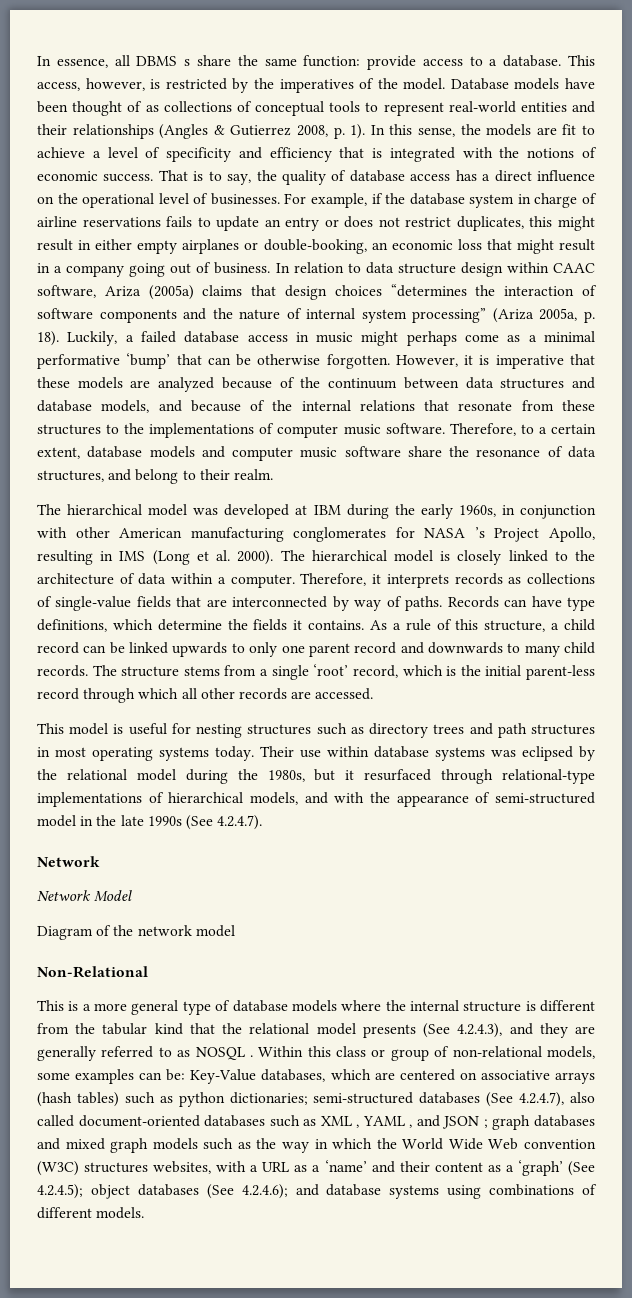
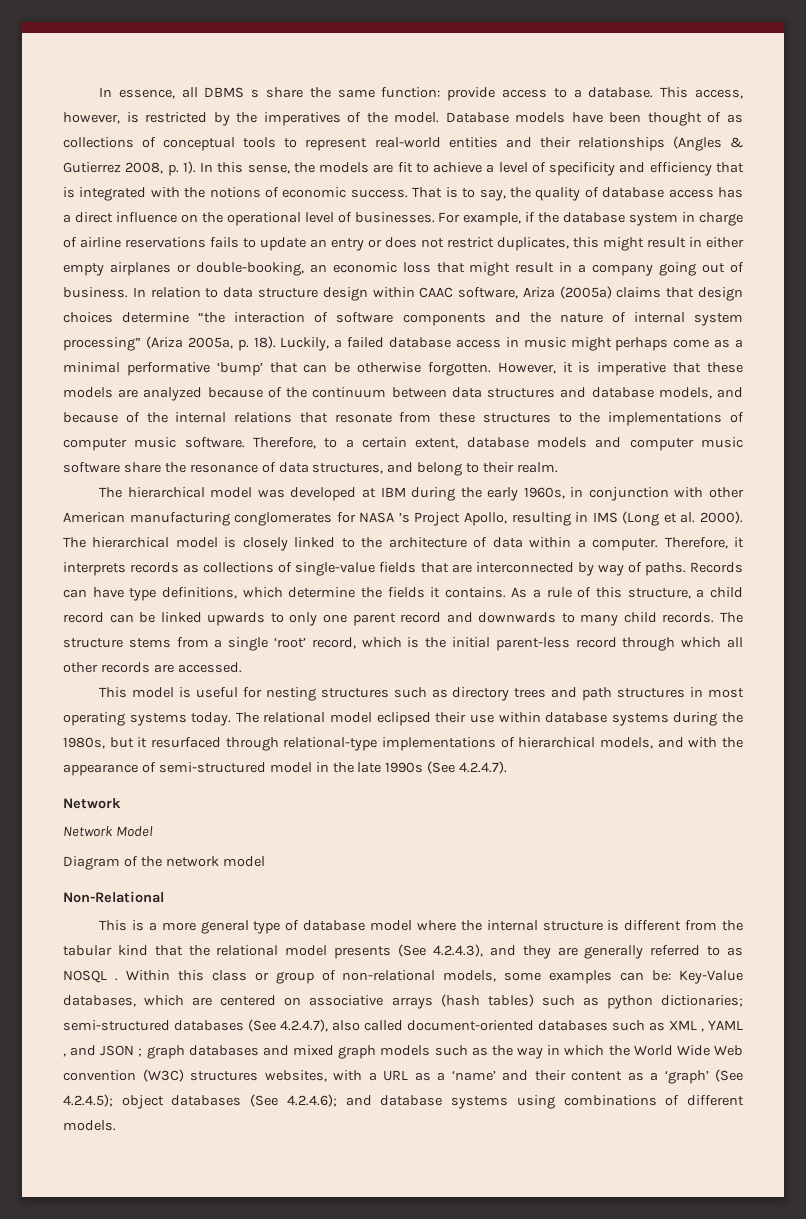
[390,284,496,297] “determines the -> [122,312,226,323] determine “the
[260,746,595,761] [37,769,176,781] Their use within database systems was eclipsed by the relational model -> [235,712,669,726] The relational model eclipsed their use within database systems
[291,1000,337,1012] models -> [370,920,413,931] model

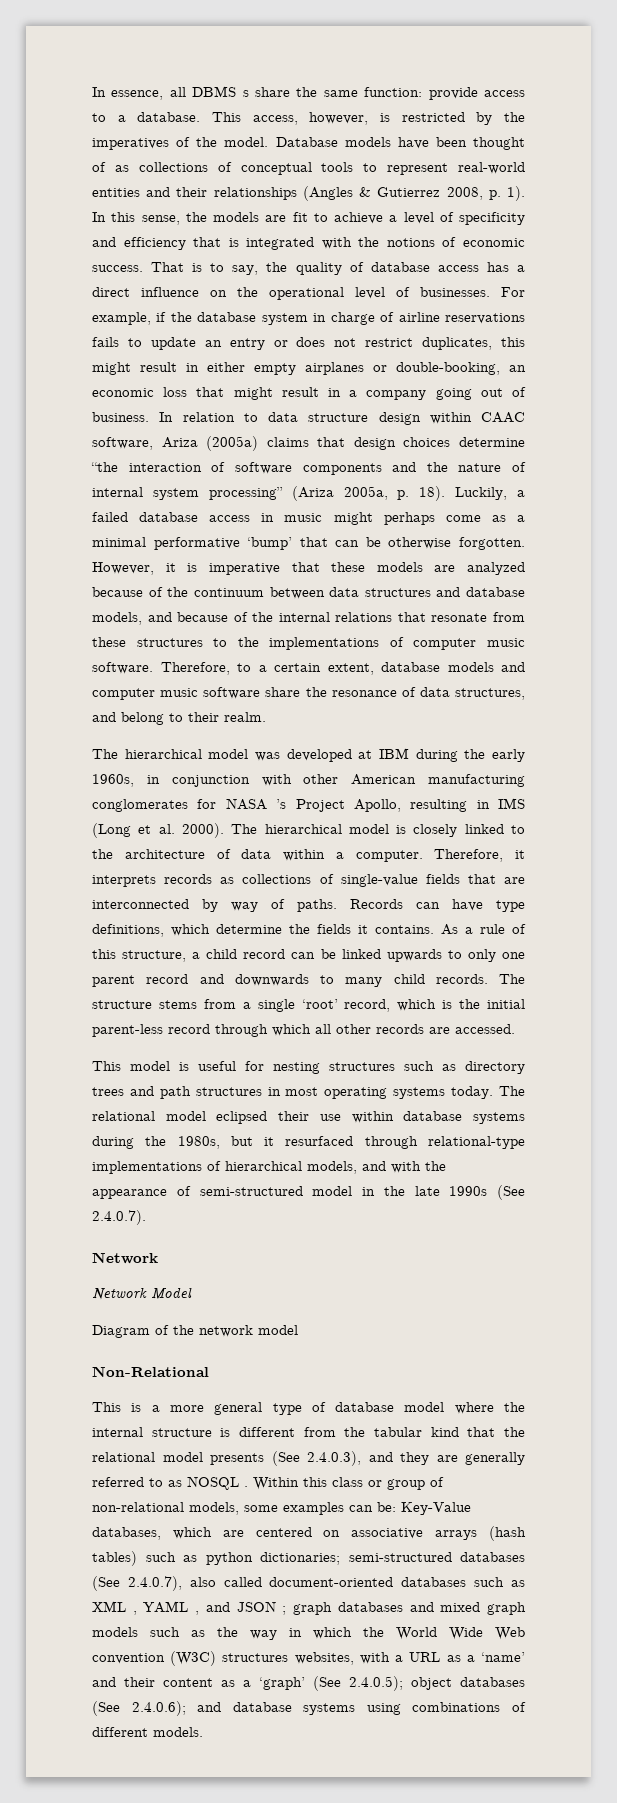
[459,761,508,774] 4.2.4.7). -> [92,1210,146,1225] 2.4.0.7).
[432,944,483,957] 4.2.4.3), -> [307,1451,361,1466] 2.4.0.3),
[280,1019,328,1032] 4.2.4.7), -> [127,1576,182,1591] 2.4.0.7),
[63,1094,113,1107] 4.2.4.5); -> [349,1676,403,1691] 2.4.0.5);
[286,1094,337,1107] 4.2.4.6); -> [131,1701,186,1716] 2.4.0.6);

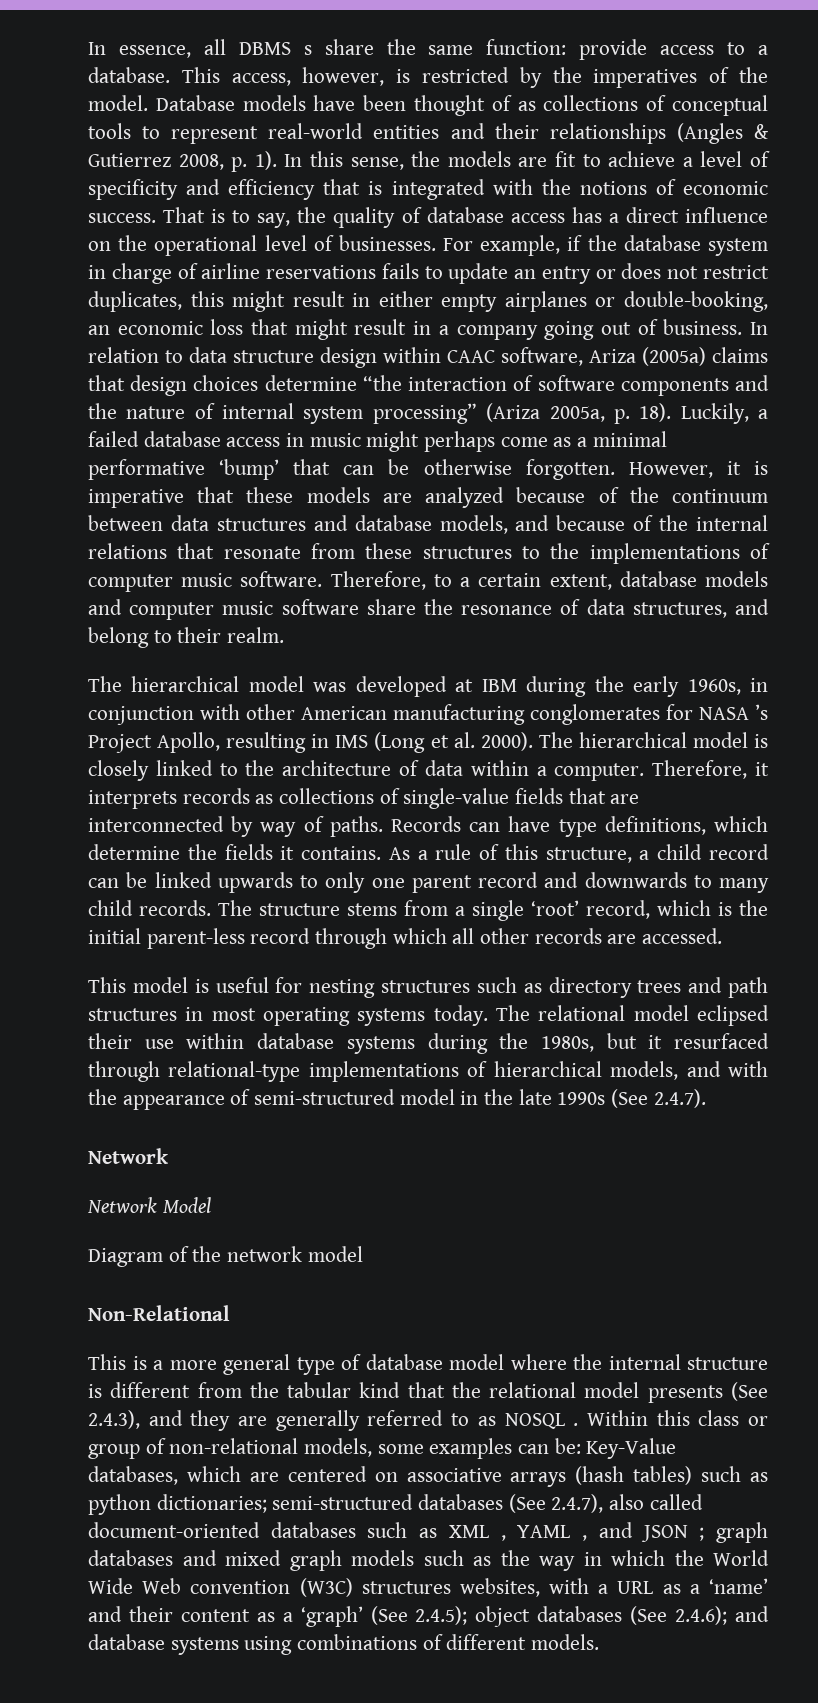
[92,1210,146,1225] 2.4.0.7). -> [653,1089,706,1108] 2.4.7).
[307,1451,361,1466] 2.4.0.3), -> [88,1410,140,1429] 2.4.3),
[127,1576,182,1591] 2.4.0.7), -> [551,1494,604,1513] 2.4.7),
[349,1676,403,1691] 2.4.0.5); -> [415,1606,468,1625] 2.4.5);
[131,1701,186,1716] 2.4.0.6); -> [675,1606,728,1625] 2.4.6);

